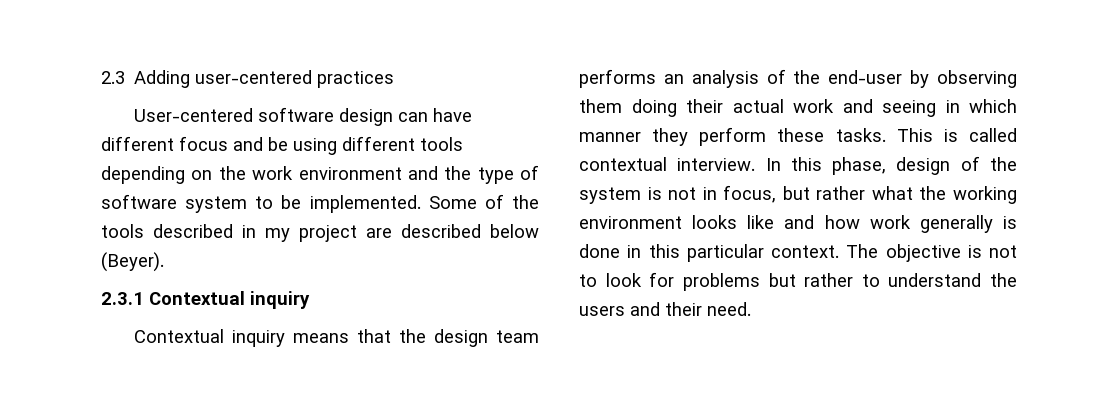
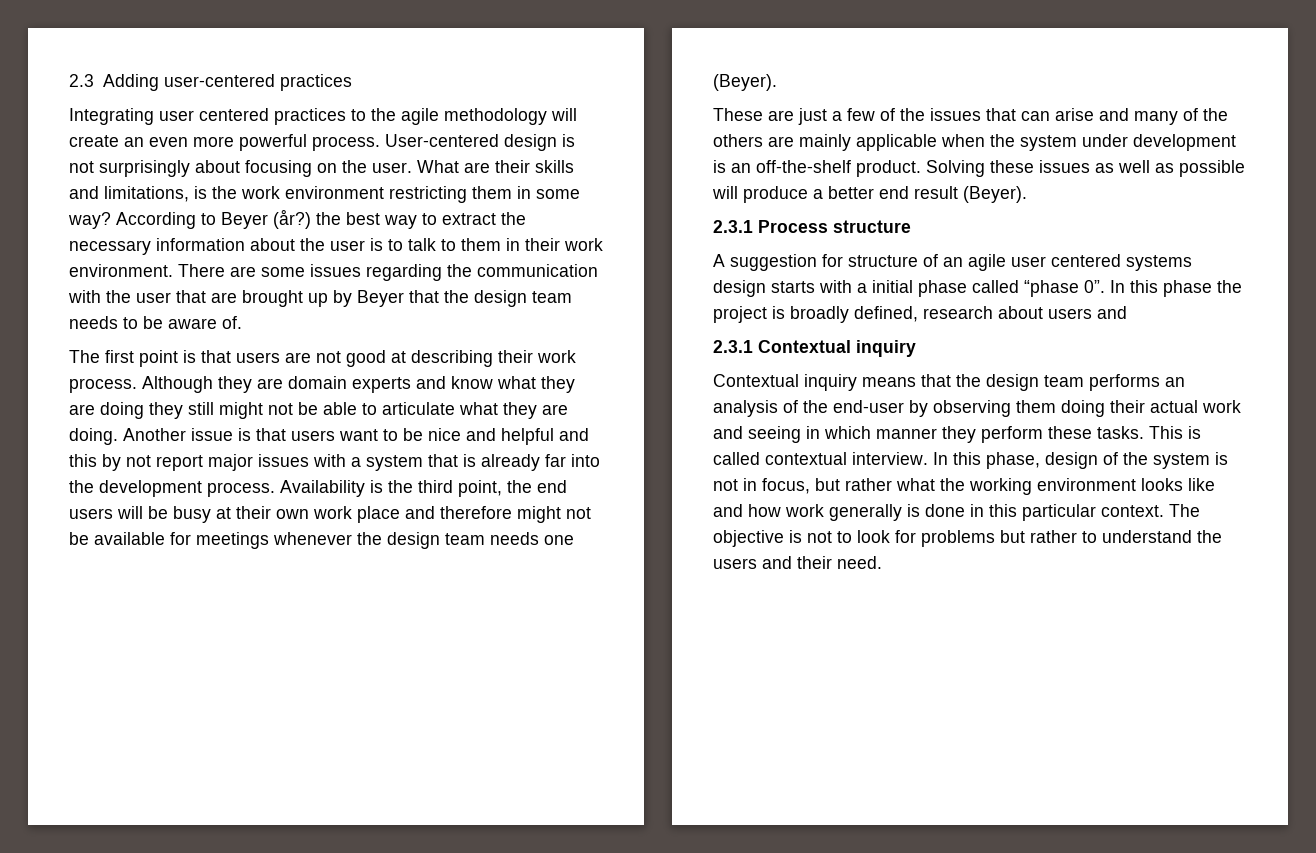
[134,107,473,126] [101,136,463,155] [101,165,539,184] [101,194,539,213] [101,224,539,242] [101,252,164,272] User-centered software design can have different focus and be using different tools depending on the work environment and the type of software system to be implemented. Some of the tools described in my project are described below (Beyer). -> [69,108,577,125] [69,134,575,151] [69,160,574,177] [69,186,580,203] [68,209,526,229] [69,238,603,255] [69,264,598,281] [68,290,572,307] [69,316,242,329] [69,350,576,367] [69,376,575,393] [69,402,568,419] [69,428,589,445] [69,454,600,471] [69,480,567,497] [69,506,591,523] [69,532,574,549] [713,74,777,91] [713,108,1228,125] [713,134,1236,151] [713,160,1245,177] [712,186,1027,203] [713,220,911,233] [713,254,1192,271] [713,280,1242,297] [713,306,1127,323] Integrating user centered practices to the agile methodology will create an even more powerful process. User-centered design is not surprisingly about focusing on the user. What are their skills and limitations, is the work environment restricting them in some way? According to Beyer (år?) the best way to extract the necessary information about the user is to talk to them in their work environment. There are some issues regarding the communication with the user that are brought up by Beyer that the design team needs to be aware of. // The first point is that users are not good at describing their work process. Although they are domain experts and know what they are doing they still might not be able to articulate what they are doing. Another issue is that users want to be nice and helpful and this by not report major issues with a system that is already far into the development process. Availability is the third point, the end users will be busy at their own work place and therefore might not be available for meetings whenever the design team needs one (Beyer). // These are just a few of the issues that can arise and many of the others are mainly applicable when the system under development is an off-the-shelf product. Solving these issues as well as possible will produce a better end result (Beyer). // 2.3.1 Process structure // A suggestion for structure of an agile user centered systems design starts with a initial phase called “phase 0”. In this phase the project is broadly defined, research about users and

